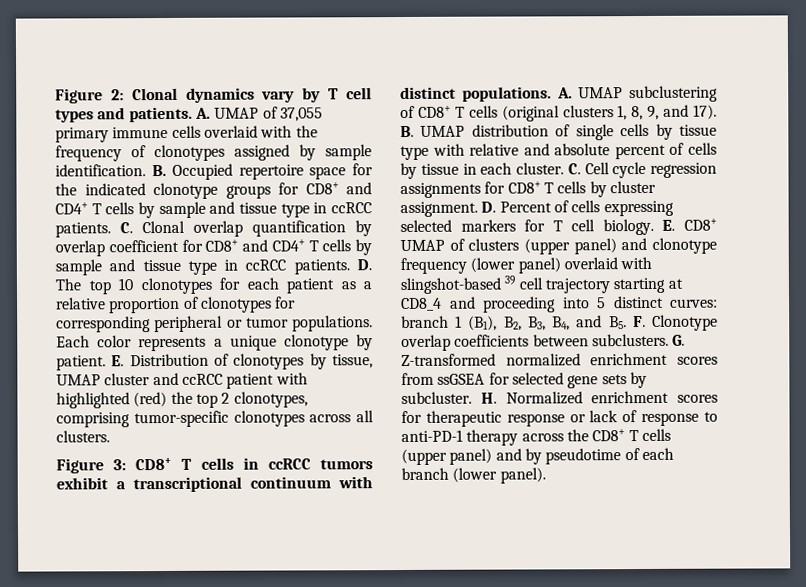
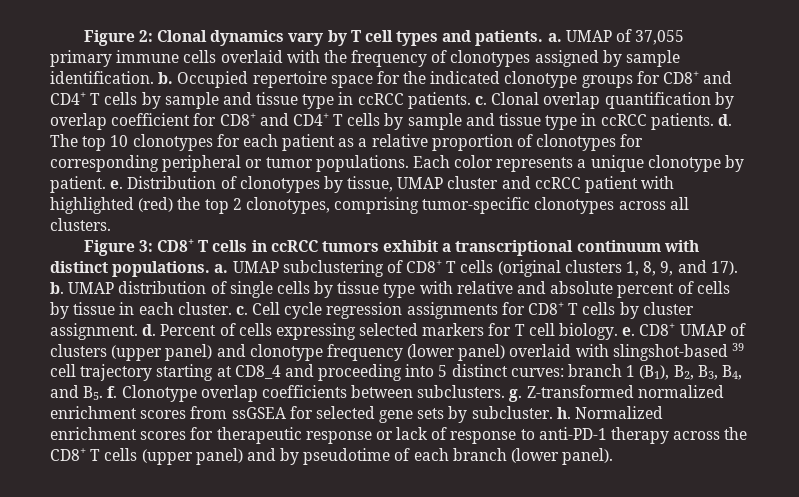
[194,107,211,119] A. -> [547,33,562,42] a.
[151,164,167,177] B. -> [158,72,174,84] b.
[120,222,133,234] C. -> [475,96,488,105] c.
[356,259,372,271] D. -> [717,114,732,126] d.
[111,355,125,367] E. -> [110,180,124,189] e.
[556,87,573,99] A. -> [214,264,229,273] a.
[400,125,414,138] B. -> [50,282,64,294] b.
[567,163,581,175] C. -> [235,306,248,315] c.
[481,201,497,213] D. -> [142,324,157,336] d.
[662,219,676,231] E. -> [622,327,636,336] e.
[632,315,646,328] F. -> [107,386,118,398] f.
[672,334,686,346] G. -> [509,389,523,402] g.
[480,392,497,404] H. -> [556,407,571,419] h.

